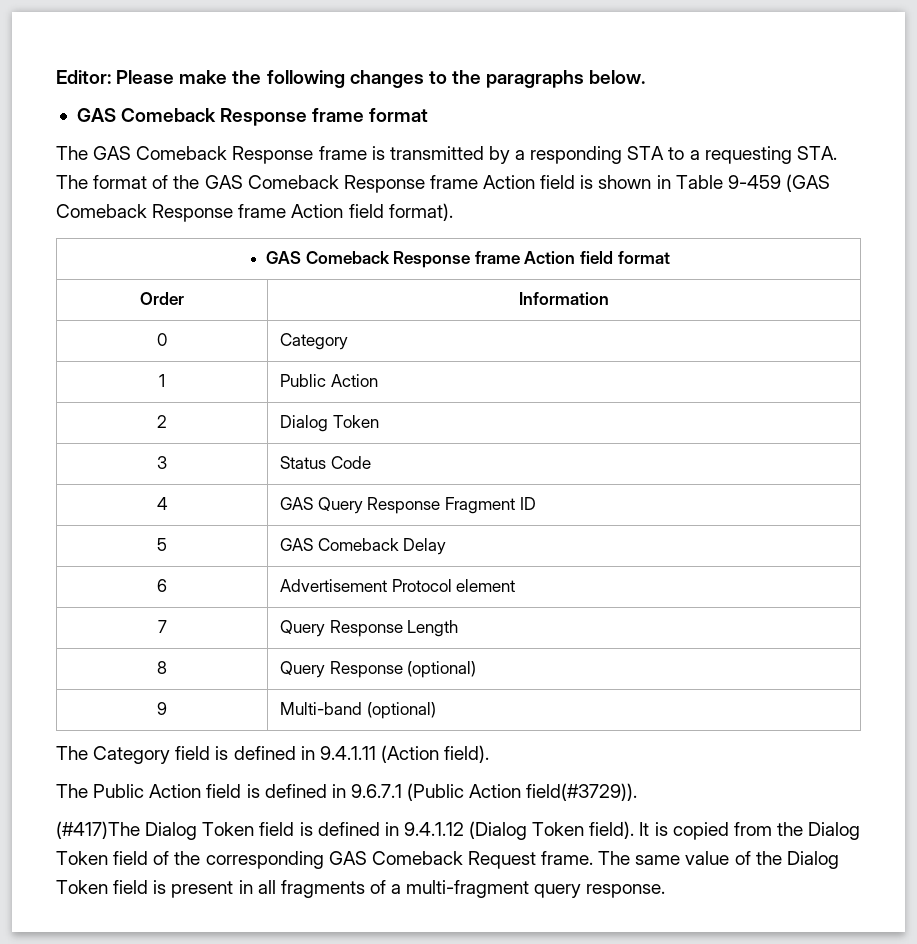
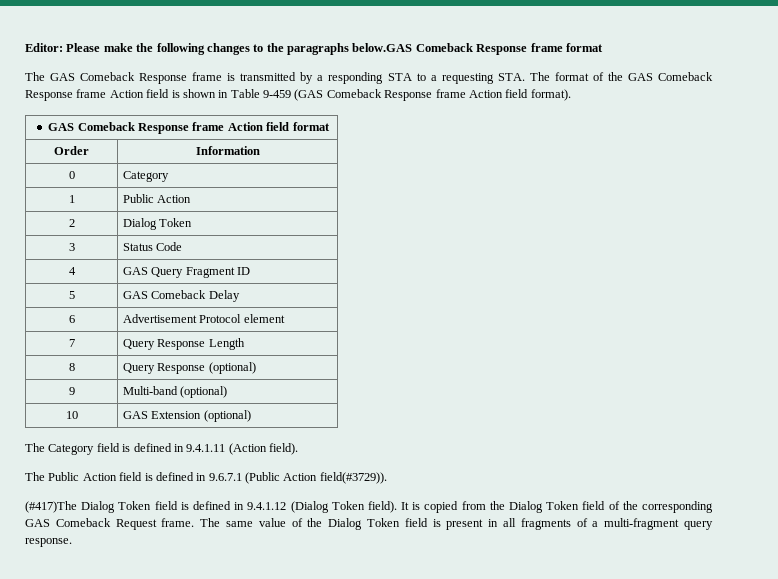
[589,70,646,84] [76,108,116,122] below. // GAS -> [352,43,413,52] below.GAS
[367,497,441,514] Response -> (184, 272) none
(436, 710) none -> [65,411,78,419] [122,410,251,422] // 10 | GAS Extension (optional)

